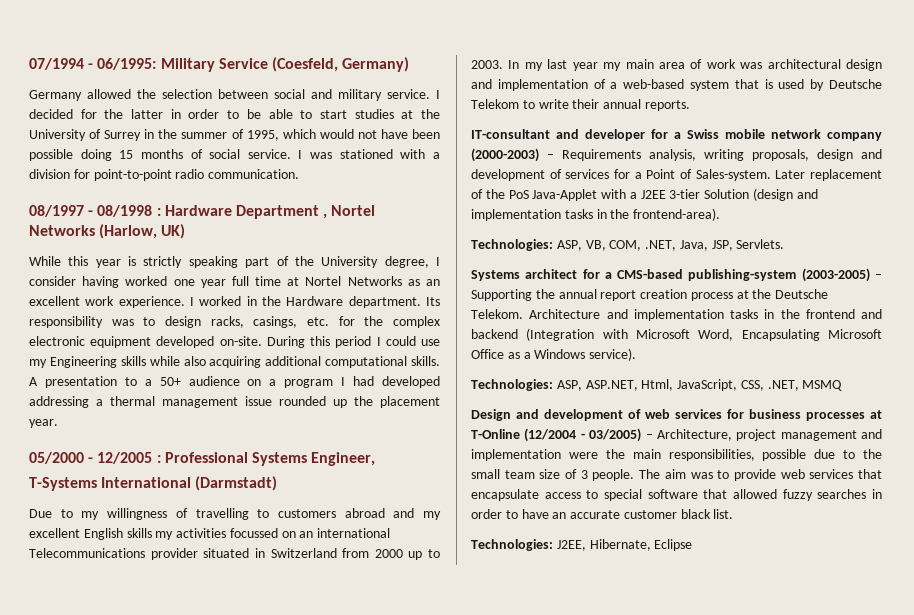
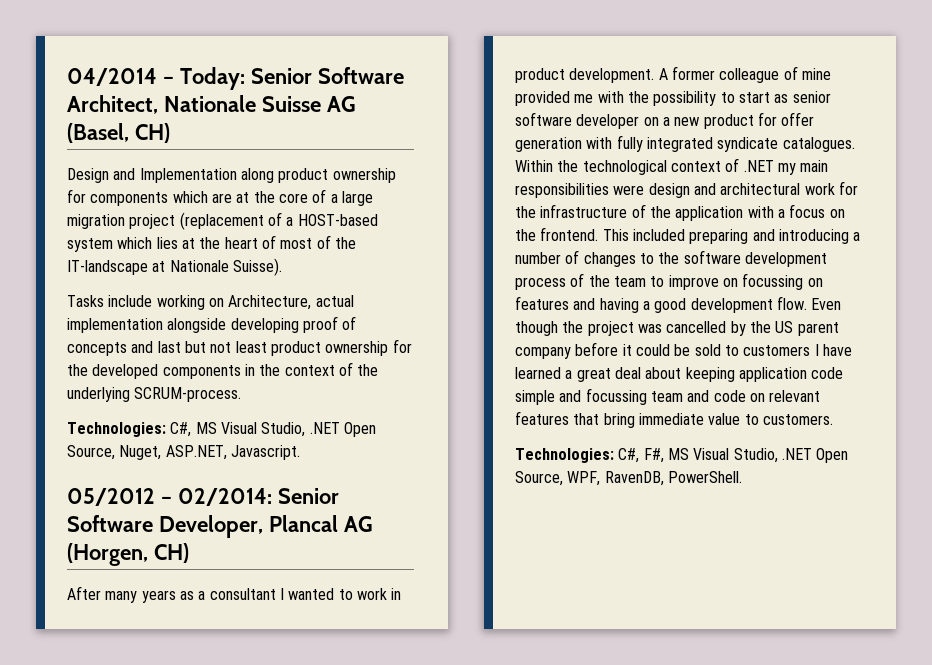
[29,57,410,72] [29,89,440,101] [29,109,440,119] [29,129,440,141] [29,149,440,161] [29,169,300,181] [29,205,376,219] [29,224,186,239] [29,256,441,268] [29,276,441,288] [29,296,440,308] [29,316,441,328] [29,336,441,348] [29,356,440,368] [29,376,441,388] [29,396,440,408] [29,419,58,428] [29,452,376,466] [29,476,278,491] [29,508,441,520] [29,528,391,540] [29,548,440,560] [471,59,882,71] [471,79,882,91] [471,99,690,111] [471,129,882,141] [471,148,882,162] [471,169,882,181] [471,188,818,201] [471,208,721,221] [471,239,785,251] [471,268,882,282] [471,289,829,301] [471,309,882,321] [471,328,882,341] [471,348,637,361] [471,379,843,391] [471,409,882,421] [471,428,882,442] [471,449,882,461] [471,469,882,481] [471,489,882,501] [471,509,734,519] [471,539,693,551] 07/1994 - 06/1995: Military Service (Coesfeld, Germany) // Germany allowed the selection between social and military service. I decided for the latter in order to be able to start studies at the University of Surrey in the summer of 1995, which would not have been possible doing 15 months of social service. I was stationed with a division for point-to-point radio communication. // 08/1997 - 08/1998 : Hardware Department , Nortel Networks (Harlow, UK) // While this year is strictly speaking part of the University degree, I consider having worked one year full time at Nortel Networks as an excellent work experience. I worked in the Hardware department. Its responsibility was to design racks, casings, etc. for the complex electronic equipment developed on-site. During this period I could use my Engineering skills while also acquiring additional computational skills. A presentation to a 50+ audience on a program I had developed addressing a thermal management issue rounded up the placement year. // 05/2000 - 12/2005 : Professional Systems Engineer, // T-Systems International (Darmstadt) // Due to my willingness of travelling to customers abroad and my excellent English skills my activities focussed on an international Telecommunications provider situated in Switzerland from 2000 up to 2003. In my last year my main area of work was architectural design and implementation of a web-based system that is used by Deutsche Telekom to write their annual reports. // IT-consultant and developer for a Swiss mobile network company (2000-2003) – Requirements analysis, writing proposals, design and development of services for a Point of Sales-system. Later replacement of the PoS Java-Applet with a J2EE 3-tier Solution (design and implementation tasks in the frontend-area). // Technologies: ASP, VB, COM, .NET, Java, JSP, Servlets. // Systems architect for a CMS-based publishing-system (2003-2005) – Supporting the annual report creation process at the Deutsche Telekom. Architecture and implementation tasks in the frontend and backend (Integration with Microsoft Word, Encapsulating Microsoft Office as a Windows service). // Technologies: ASP, ASP.NET, Html, JavaScript, CSS, .NET, MSMQ // Design and development of web services for business processes at T-Online (12/2004 - 03/2005) – Architecture, project management and implementation were the main responsibilities, possible due to the small team size of 3 people. The aim was to provide web services that encapsulate access to special software that allowed fuzzy searches in order to have an accurate customer black list. // Technologies: J2EE, Hibernate, Eclipse -> [67,67,404,90] [67,95,356,114] [67,123,170,143] [67,168,396,183] [67,189,373,206] [67,212,378,230] [67,235,356,252] [67,258,282,276] [67,295,354,310] [67,316,357,333] [67,339,412,356] [67,362,379,379] [67,387,242,402] [67,422,376,437] [67,445,300,460] [67,488,339,506] [67,515,373,538] [67,543,189,566] [67,586,402,603] [515,66,831,83] [515,91,831,106] [515,112,815,129] [515,135,855,152] [515,158,829,175] [515,181,858,198] [515,204,845,221] [515,227,861,244] [515,250,827,267] [515,273,823,290] [515,296,842,313] [515,321,839,336] [515,342,852,359] [515,367,844,382] [515,388,821,405] [515,411,833,428] [515,448,849,463] [515,471,742,486] 04/2014 – Today: Senior Software Architect, Nationale Suisse AG (Basel, CH) // Design and Implementation along product ownership for components which are at the core of a large migration project (replacement of a HOST-based system which lies at the heart of most of the IT-landscape at Nationale Suisse). // Tasks include working on Architecture, actual implementation alongside developing proof of concepts and last but not least product ownership for the developed components in the context of the underlying SCRUM-process. // Technologies: C#, MS Visual Studio, .NET Open Source, Nuget, ASP.NET, Javascript. // 05/2012 – 02/2014: Senior Software Developer, Plancal AG (Horgen, CH) // After many years as a consultant I wanted to work in product development. A former colleague of mine provided me with the possibility to start as senior software developer on a new product for offer generation with fully integrated syndicate catalogues. Within the technological context of .NET my main responsibilities were design and architectural work for the infrastructure of the application with a focus on the frontend. This included preparing and introducing a number of changes to the software development process of the team to improve on focussing on features and having a good development flow. Even though the project was cancelled by the US parent company before it could be sold to customers I have learned a great deal about keeping application code simple and focussing team and code on relevant features that bring immediate value to customers. // Technologies: C#, F#, MS Visual Studio, .NET Open Source, WPF, RavenDB, PowerShell.

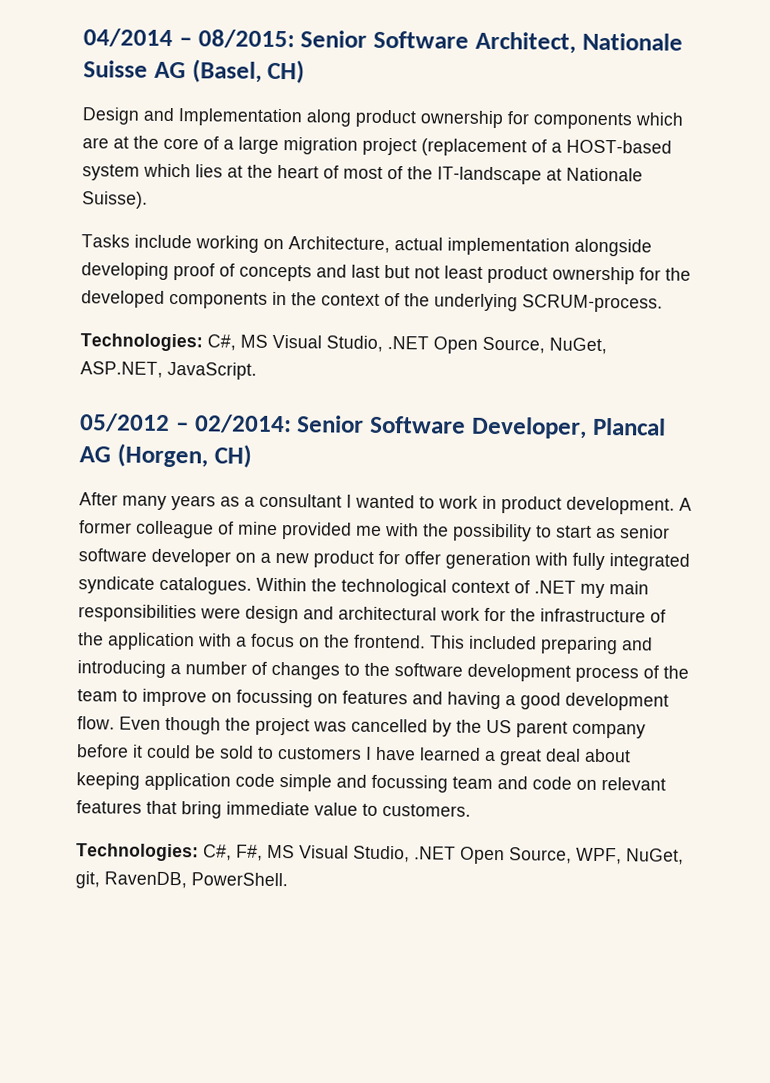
[179,67,245,90] Today: -> [197,29,295,49] 08/2015:
[119,445,300,460] Nuget, ASP.NET, Javascript. -> [549,337,607,355] [80,361,257,380] NuGet, ASP.NET, JavaScript.
(601, 478) none -> [626,848,684,865] [75,871,100,889] NuGet, git,

